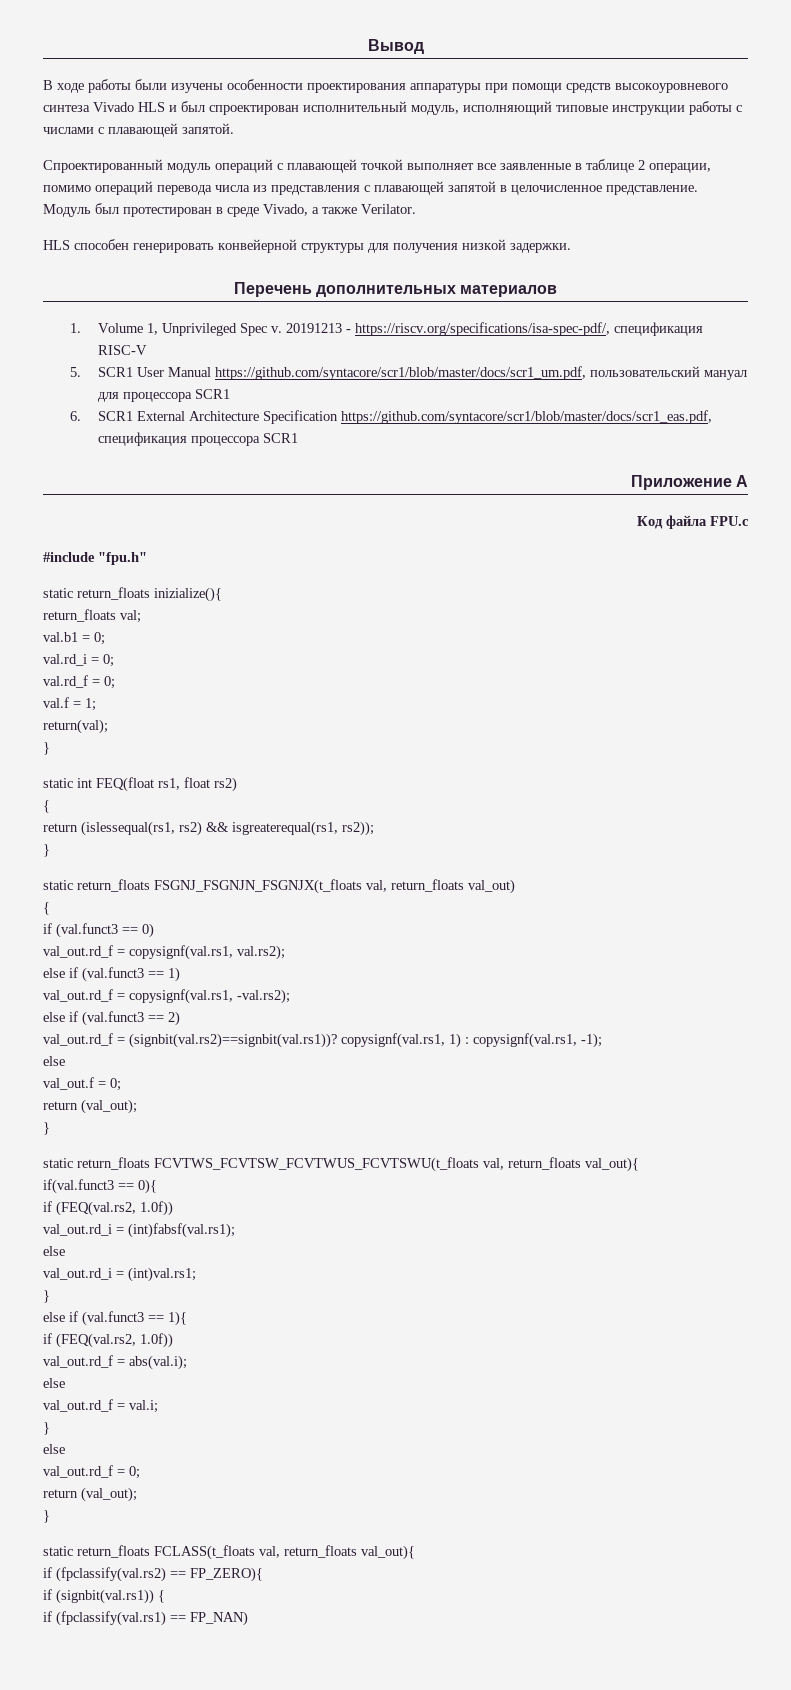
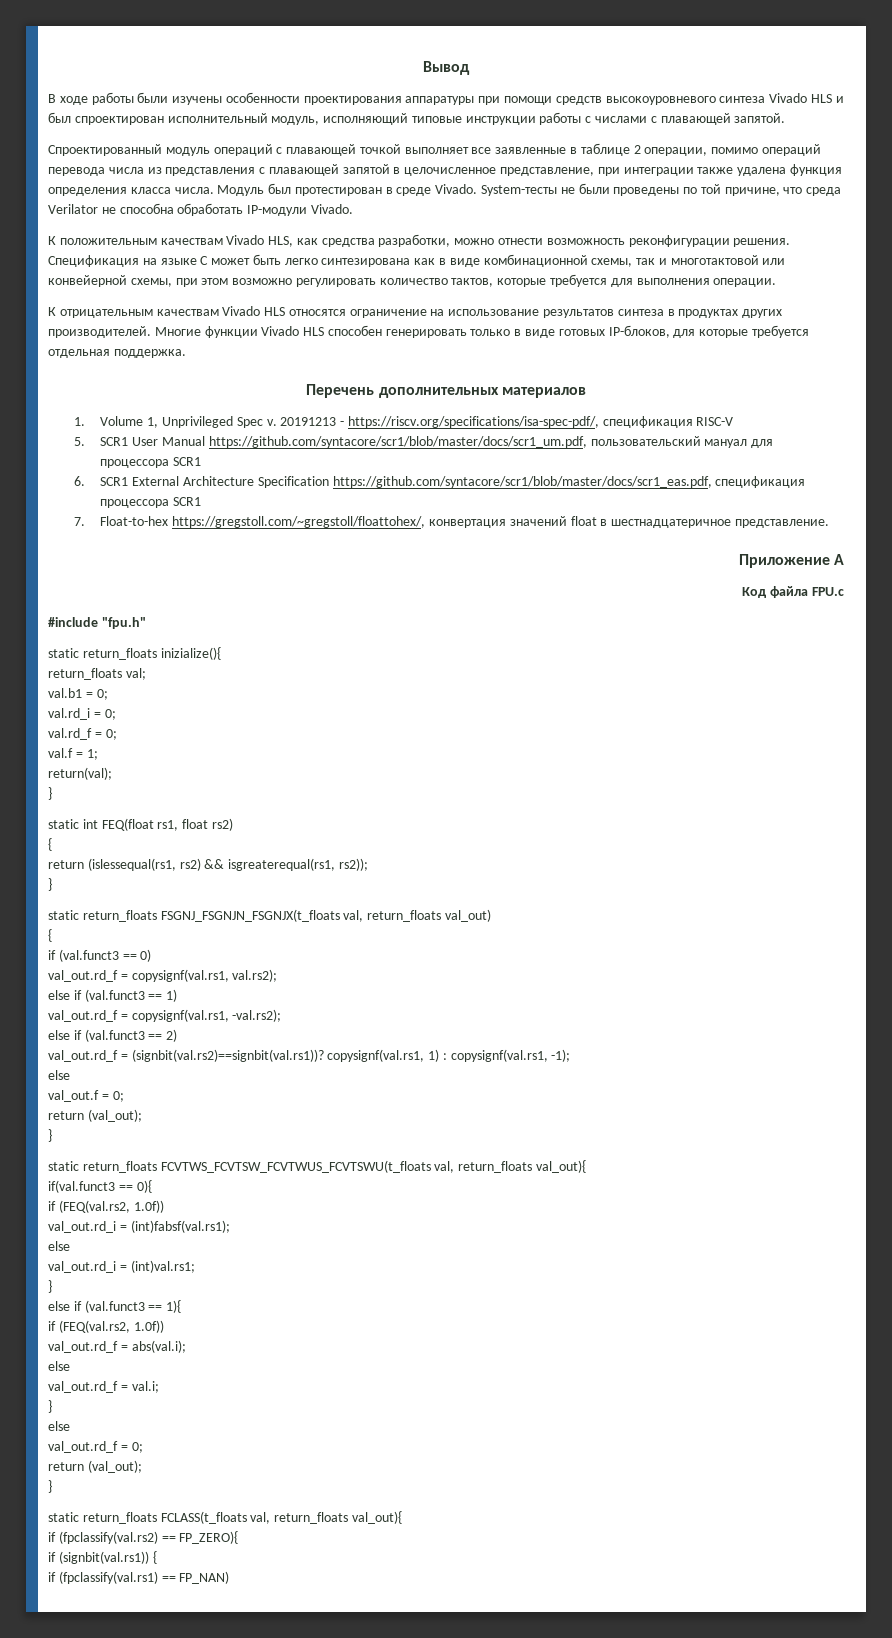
[606,185,698,195] представление. -> [500,164,842,176] [48,187,214,196] представление, при интеграции также удалена функция определения класса числа.
[263,204,416,216] [43,239,571,253] Vivado, а также Verilator. // HLS способен генерировать конвейерной структуры для получения низкой задержки. -> [435,183,842,196] [48,203,353,216] [48,234,791,247] [48,254,786,267] [48,274,777,287] [48,306,783,318] [48,325,809,338] [48,349,186,358] Vivado. System-тесты не были проведены по той причине, что среда Verilator не способна обработать IP-модули Vivado. // К положительным качествам Vivado HLS, как средства разработки, можно отнести возможность реконфигурации решения. Спецификация на языке C может быть легко синтезирована как в виде комбинационной схемы, так и многотактовой или конвейерной схемы, при этом возможно регулировать количество тактов, которые требуется для выполнения операции. // К отрицательным качествам Vivado HLS относятся ограничение на использование результатов синтеза в продуктах других производителей. Многие функции Vivado HLS способен генерировать только в виде готовых IP-блоков, для которые требуется отдельная поддержка.
(298, 438) none -> [74,516,829,528] // 7. Float-to-hex https://gregstoll.com/~gregstoll/floattohex/, конвертация значений float в шестнадцатеричное представление.

